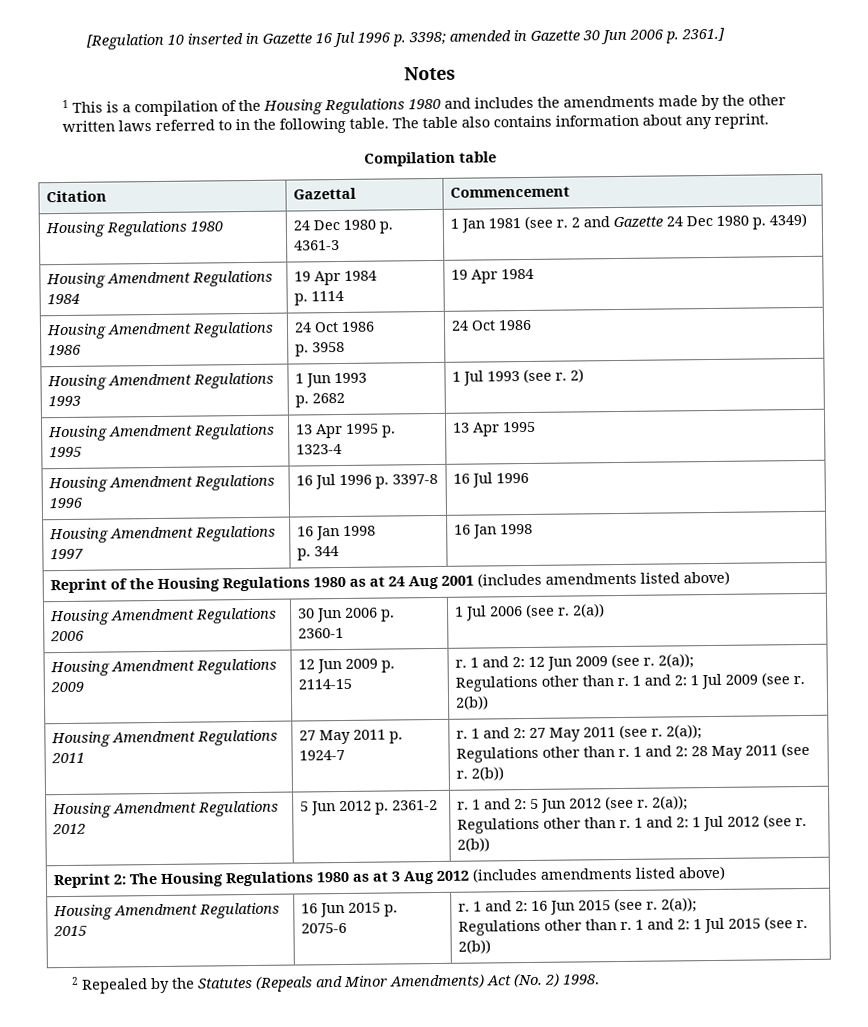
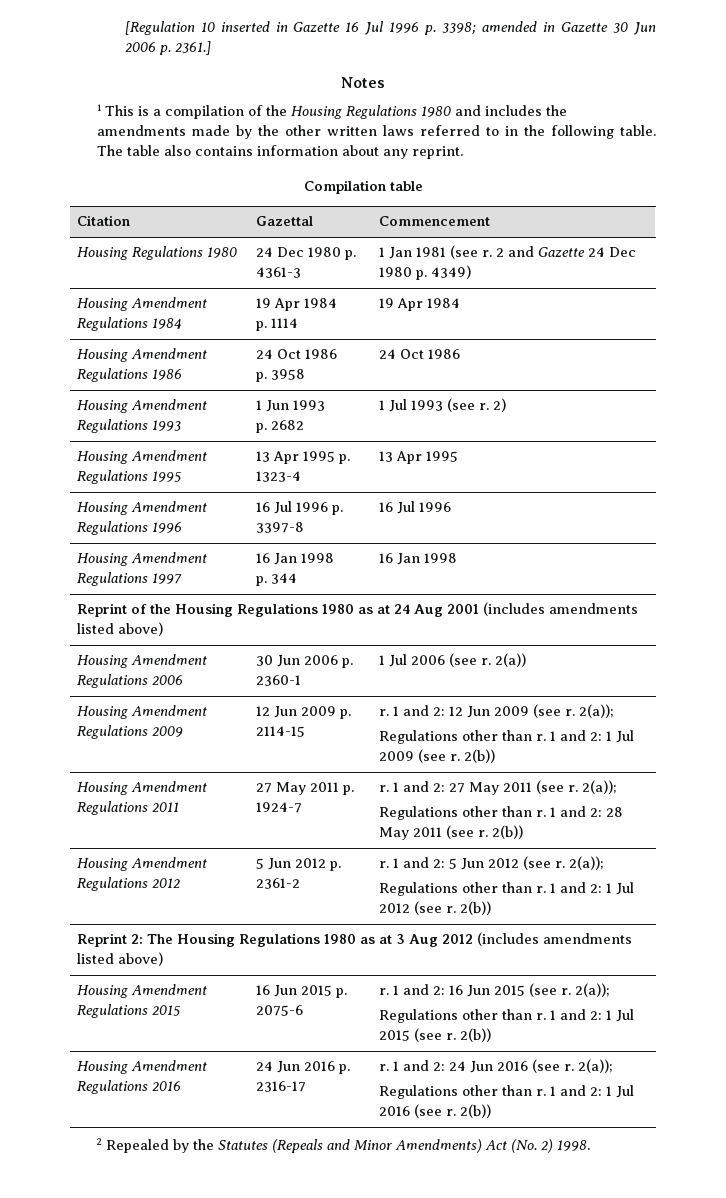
(492, 946) none -> [76,1060,207,1074] [76,1080,181,1094] [255,1061,350,1074] [255,1081,306,1092] [378,1059,613,1073] [378,1085,634,1099] [378,1104,491,1118] // Housing Amendment Regulations 2016 | 24 Jun 2016 p. 2316-17 | r. 1 and 2: 24 Jun 2016 (see r. 2(a)); // Regulations other than r. 1 and 2: 1 Jul 2016 (see r. 2(b))

